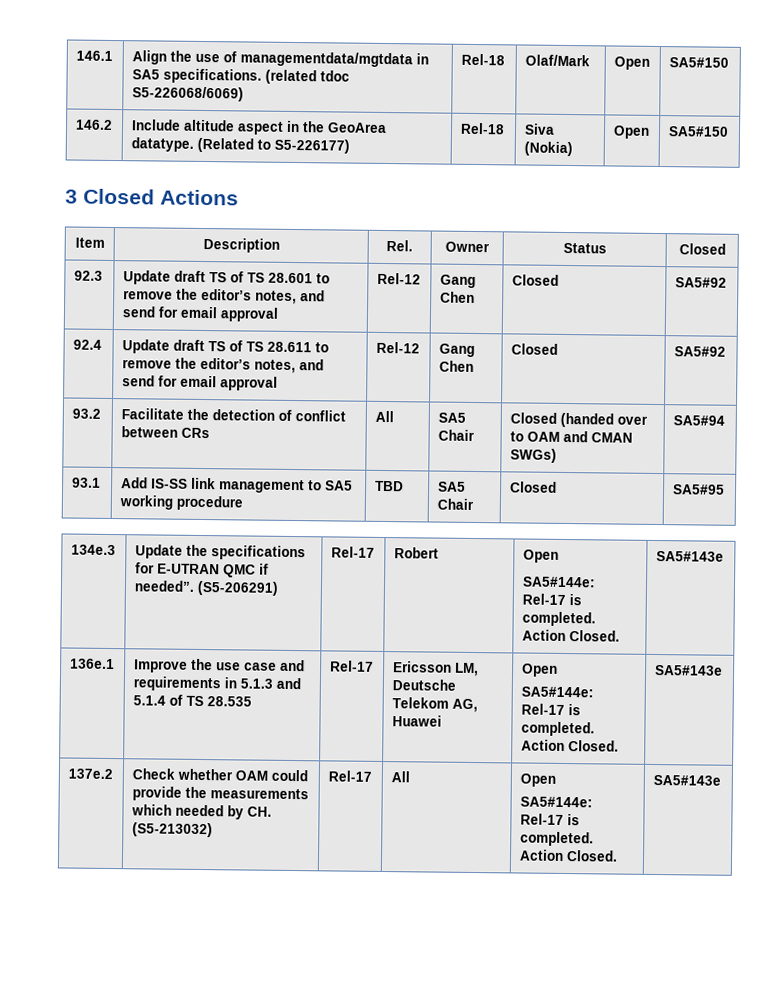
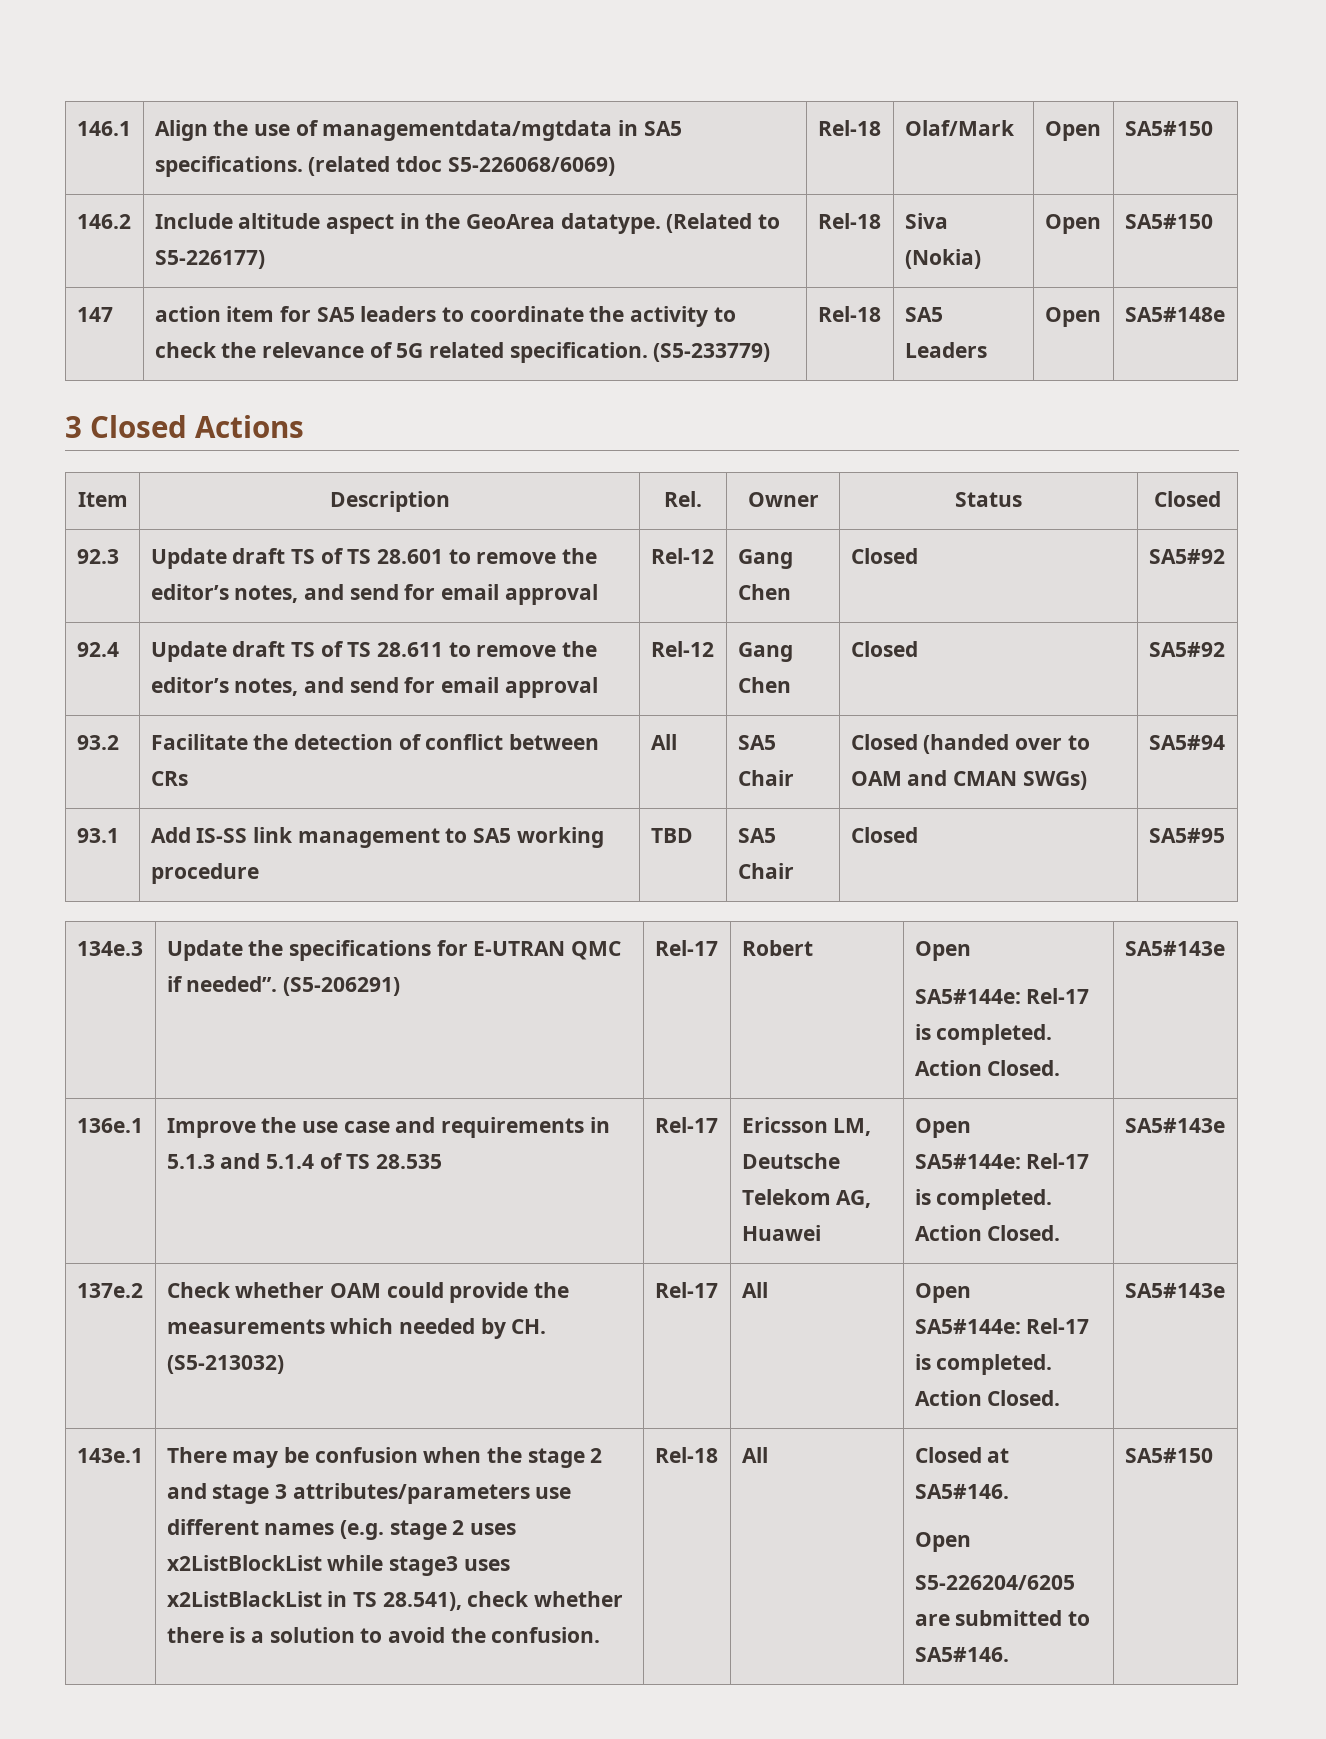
(729, 131) none -> [76,307,113,322] [154,306,736,327] [154,342,771,363] [817,306,881,322] [904,307,943,322] [904,342,987,358] [1044,307,1101,327] [1124,307,1225,322] // 147 | action item for SA5 leaders to coordinate the activity to check the relevance of 5G related specification. (S5-233779) | Rel-18 | SA5 Leaders | Open | SA5#148e
(721, 780) none -> [76,1448,143,1463] [166,1447,603,1468] [166,1483,572,1504] [166,1519,516,1540] [166,1555,510,1576] [166,1591,623,1611] [166,1627,601,1643] [654,1447,718,1463] [741,1447,768,1463] [914,1447,1010,1463] [914,1484,1009,1499] [914,1532,971,1552] [914,1575,1075,1590] [914,1610,1090,1626] [914,1647,1009,1662] [1124,1448,1213,1463] // 143e.1 | There may be confusion when the stage 2 and stage 3 attributes/parameters use different names (e.g. stage 2 uses x2ListBlockList while stage3 uses x2ListBlackList in TS 28.541), check whether there is a solution to avoid the confusion. | Rel-18 | All | Closed at SA5#146. // Open // S5-226204/6205 are submitted to SA5#146. | SA5#150

